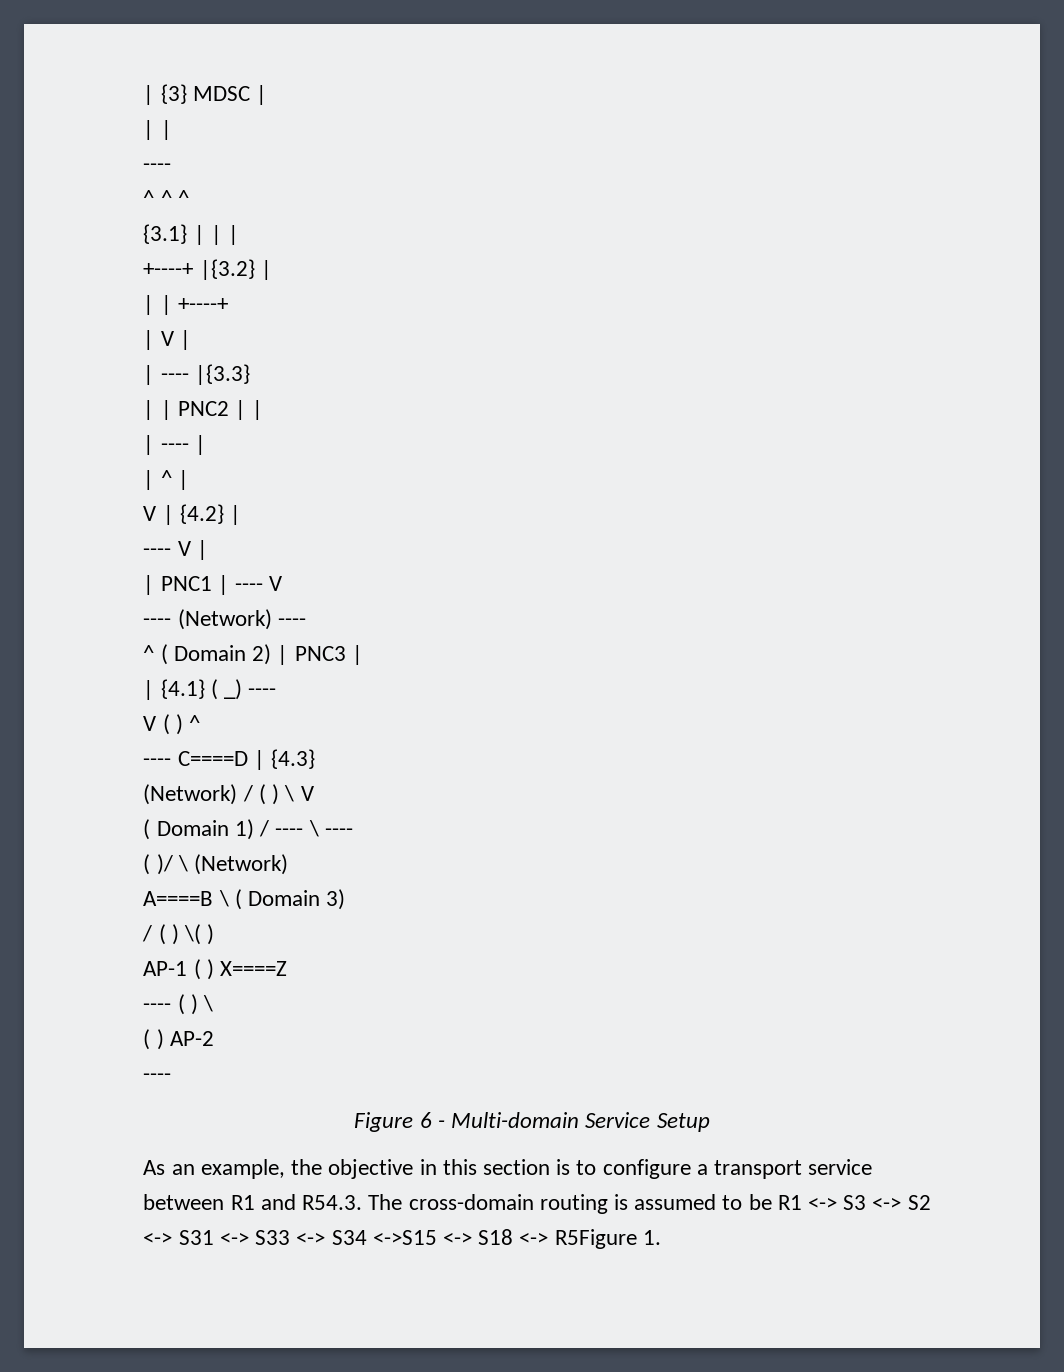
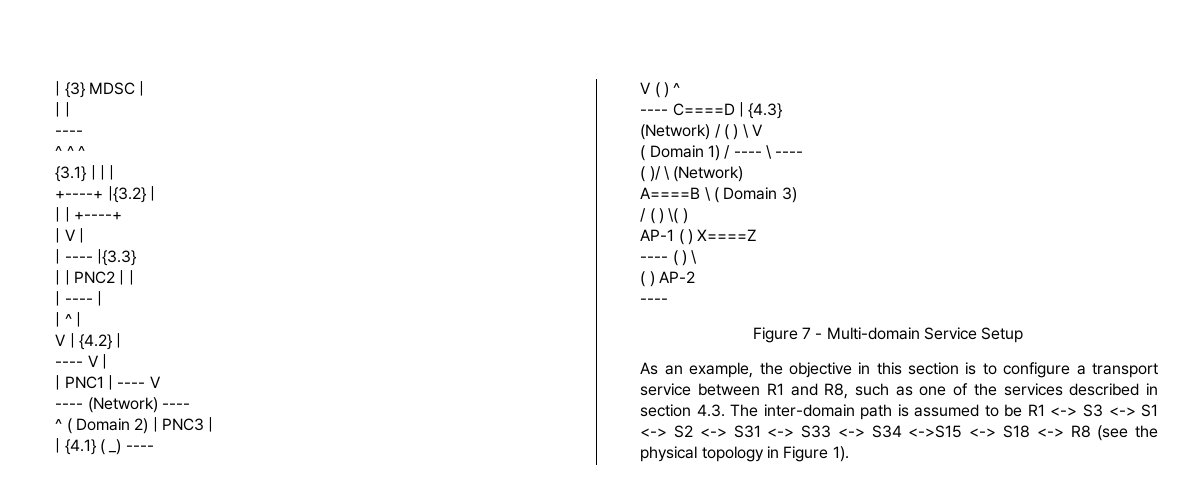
[419,1112,432,1128] 6 -> [802,327,812,339] 7
[302,1194,608,1214] R54.3. The cross-domain routing -> [824,383,1158,399] [640,404,893,420] R8, such as one of the services described in section 4.3. The inter-domain path
(902, 1203) none -> [1140,404,1158,417] [640,428,668,437] S1 <->
[554,1229,661,1249] R5Figure 1. -> [1070,425,1158,441] [640,446,849,462] R8 (see the physical topology in Figure 1).

